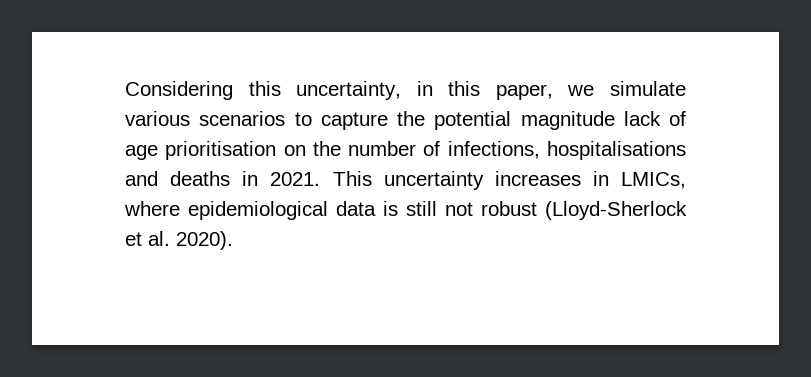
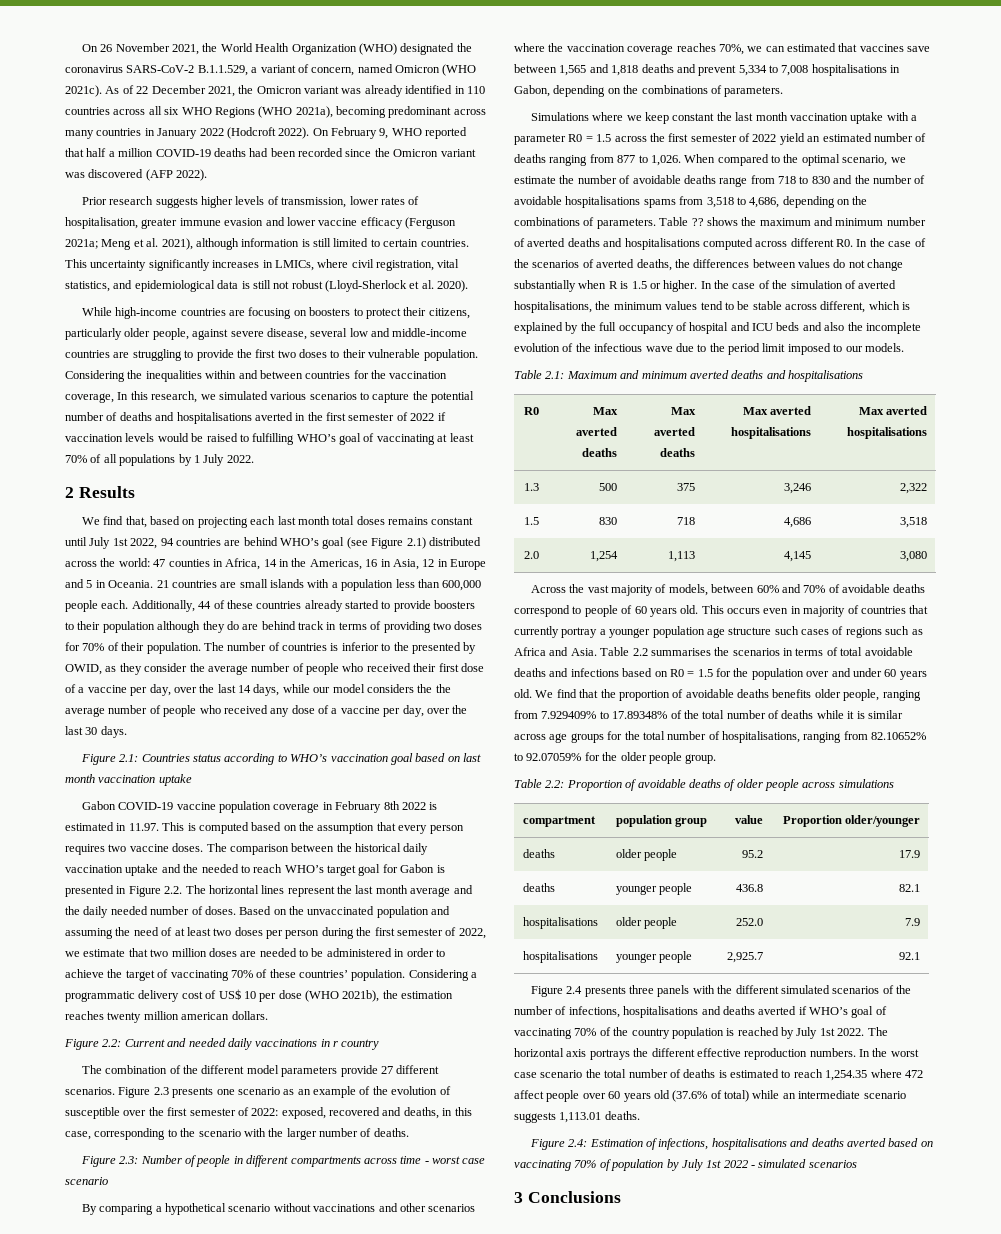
[125,81,686,100] [125,111,686,130] [125,141,686,160] [125,171,321,186] Considering this uncertainty, in this paper, we simulate various scenarios to capture the potential magnitude lack of age prioritisation on the number of infections, hospitalisations and deaths in 2021. -> [81,43,472,55] [65,64,477,76] [65,85,485,97] [65,106,486,118] [65,127,468,139] [65,148,476,157] [65,169,208,181] [81,196,420,208] [65,217,456,229] [65,238,469,250] On 26 November 2021, the World Health Organization (WHO) designated the coronavirus SARS-CoV-2 B.1.1.529, a variant of concern, named Omicron (WHO 2021c). As of 22 December 2021, the Omicron variant was already identified in 110 countries across all six WHO Regions (WHO 2021a), becoming predominant across many countries in January 2022 (Hodcroft 2022). On February 9, WHO reported that half a million COVID-19 deaths had been recorded since the Omicron variant was discovered (AFP 2022). // Prior research suggests higher levels of transmission, lower rates of hospitalisation, greater immune evasion and lower vaccine efficacy (Ferguson 2021a; Meng et al. 2021), although information is still limited to certain countries.
(484, 180) none -> [148,259,210,271] significantly
(180, 208) none -> [351,259,460,271] [65,280,133,292] civil registration, vital statistics, and
(233, 240) none -> [81,307,470,319] [65,328,468,340] [65,349,478,361] [65,370,448,382] [65,391,475,403] [65,412,446,424] [65,433,474,445] [65,454,254,466] [65,486,135,498] [81,516,474,528] [65,537,481,549] [65,558,486,570] [65,579,482,591] [65,600,476,612] [65,621,483,633] [65,642,477,654] [65,663,484,675] [65,684,451,696] [65,705,468,717] [65,726,127,738] [80,753,482,765] [65,774,192,786] [81,801,438,813] [65,822,464,834] [65,843,429,855] [65,864,445,876] [65,885,473,897] [65,906,451,918] [65,927,486,939] [65,948,445,957] [65,969,478,981] [65,989,454,1002] [65,1011,268,1023] [64,1038,380,1050] [81,1065,440,1077] [65,1086,451,1098] [65,1107,472,1119] [65,1128,409,1140] [80,1155,486,1167] [65,1177,108,1185] [81,1203,476,1215] [514,43,931,55] [514,64,901,76] [514,85,784,97] [530,112,918,124] [514,133,927,145] [514,154,906,166] [514,175,926,187] [514,196,868,208] [514,217,926,229] [514,238,926,250] [514,259,904,271] [514,280,897,292] [514,301,911,313] [514,322,921,334] [514,343,904,355] [514,370,863,382] [524,407,540,415] [593,407,619,415] [576,427,618,436] [582,448,618,457] [671,407,697,415] [654,427,696,436] [660,448,696,457] [743,406,812,415] [731,427,812,439] [859,406,928,415] [847,427,928,439] [524,483,540,491] [599,483,618,491] [677,483,696,491] [784,483,812,494] [900,483,928,494] [524,517,540,525] [599,517,618,525] [677,517,696,525] [784,517,812,528] [900,517,928,528] [524,551,540,559] [590,551,619,562] [668,551,696,562] [784,551,812,562] [900,551,928,562] [530,584,926,596] [514,605,929,617] [514,626,923,638] [514,647,913,656] [514,668,927,680] [514,689,921,701] [514,710,903,719] [514,731,927,743] [514,752,717,764] [514,779,894,791] [522,816,596,827] [615,815,707,827] [735,815,764,824] [783,815,921,827] [522,849,555,858] [615,849,677,861] [742,850,764,858] [899,850,921,858] [522,883,555,892] [615,883,692,895] [736,884,764,892] [899,884,921,892] [522,917,598,929] [615,917,677,929] [736,918,764,926] [905,918,921,926] [522,951,598,963] [615,951,692,963] [727,952,764,963] [899,952,921,960] [530,985,912,997] [514,1006,887,1018] [514,1027,888,1039] [514,1048,919,1060] [514,1069,923,1081] [514,1090,906,1102] [514,1111,640,1123] [529,1138,933,1150] [514,1159,857,1171] [514,1191,621,1203] // While high-income countries are focusing on boosters to protect their citizens, particularly older people, against severe disease, several low and middle-income countries are struggling to provide the first two doses to their vulnerable population. Considering the inequalities within and between countries for the vaccination coverage, In this research, we simulated various scenarios to capture the potential number of deaths and hospitalisations averted in the first semester of 2022 if vaccination levels would be raised to fulfilling WHO’s goal of vaccinating at least 70% of all populations by 1 July 2022. // 2 Results // We find that, based on projecting each last month total doses remains constant until July 1st 2022, 94 countries are behind WHO’s goal (see Figure 2.1) distributed across the world: 47 counties in Africa, 14 in the Americas, 16 in Asia, 12 in Europe and 5 in Oceania. 21 countries are small islands with a population less than 600,000 people each. Additionally, 44 of these countries already started to provide boosters to their population although they do are behind track in terms of providing two doses for 70% of their population. The number of countries is inferior to the presented by OWID, as they consider the average number of people who received their first dose of a vaccine per day, over the last 14 days, while our model considers the the average number of people who received any dose of a vaccine per day, over the last 30 days. // Figure 2.1: Countries status according to WHO’s vaccination goal based on last month vaccination uptake // Gabon COVID-19 vaccine population coverage in February 8th 2022 is estimated in 11.97. This is computed based on the assumption that every person requires two vaccine doses. The comparison between the historical daily vaccination uptake and the needed to reach WHO’s target goal for Gabon is presented in Figure 2.2. The horizontal lines represent the last month average and the daily needed number of doses. Based on the unvaccinated population and assuming the need of at least two doses per person during the first semester of 2022, we estimate that two million doses are needed to be administered in order to achieve the target of vaccinating 70% of these countries’ population. Considering a programmatic delivery cost of US$ 10 per dose (WHO 2021b), the estimation reaches twenty million american dollars. // Figure 2.2: Current and needed daily vaccinations in r country // The combination of the different model parameters provide 27 different scenarios. Figure 2.3 presents one scenario as an example of the evolution of susceptible over the first semester of 2022: exposed, recovered and deaths, in this case, corresponding to the scenario with the larger number of deaths. // Figure 2.3: Number of people in different compartments across time - worst case scenario // By comparing a hypothetical scenario without vaccinations and other scenarios where the vaccination coverage reaches 70%, we can estimated that vaccines save between 1,565 and 1,818 deaths and prevent 5,334 to 7,008 hospitalisations in Gabon, depending on the combinations of parameters. // Simulations where we keep constant the last month vaccination uptake with a parameter R0 = 1.5 across the first semester of 2022 yield an estimated number of deaths ranging from 877 to 1,026. When compared to the optimal scenario, we estimate the number of avoidable deaths range from 718 to 830 and the number of avoidable hospitalisations spams from 3,518 to 4,686, depending on the combinations of parameters. Table ?? shows the maximum and minimum number of averted deaths and hospitalisations computed across different R0. In the case of the scenarios of averted deaths, the differences between values do not change substantially when R is 1.5 or higher. In the case of the simulation of averted hospitalisations, the minimum values tend to be stable across different, which is explained by the full occupancy of hospital and ICU beds and also the incomplete evolution of the infectious wave due to the period limit imposed to our models. // Table 2.1: Maximum and minimum averted deaths and hospitalisations // R0 | Max averted deaths | Max averted deaths | Max averted hospitalisations | Max averted hospitalisations // 1.3 | 500 | 375 | 3,246 | 2,322 // 1.5 | 830 | 718 | 4,686 | 3,518 // 2.0 | 1,254 | 1,113 | 4,145 | 3,080 // Across the vast majority of models, between 60% and 70% of avoidable deaths correspond to people of 60 years old. This occurs even in majority of countries that currently portray a younger population age structure such cases of regions such as Africa and Asia. Table 2.2 summarises the scenarios in terms of total avoidable deaths and infections based on R0 = 1.5 for the population over and under 60 years old. We find that the proportion of avoidable deaths benefits older people, ranging from 7.929409% to 17.89348% of the total number of deaths while it is similar across age groups for the total number of hospitalisations, ranging from 82.10652% to 92.07059% for the older people group. // Table 2.2: Proportion of avoidable deaths of older people across simulations // compartment | population group | value | Proportion older/younger // deaths | older people | 95.2 | 17.9 // deaths | younger people | 436.8 | 82.1 // hospitalisations | older people | 252.0 | 7.9 // hospitalisations | younger people | 2,925.7 | 92.1 // Figure 2.4 presents three panels with the different simulated scenarios of the number of infections, hospitalisations and deaths averted if WHO’s goal of vaccinating 70% of the country population is reached by July 1st 2022. The horizontal axis portrays the different effective reproduction numbers. In the worst case scenario the total number of deaths is estimated to reach 1,254.35 where 472 affect people over 60 years old (37.6% of total) while an intermediate scenario suggests 1,113.01 deaths. // Figure 2.4: Estimation of infections, hospitalisations and deaths averted based on vaccinating 70% of population by July 1st 2022 - simulated scenarios // 3 Conclusions

